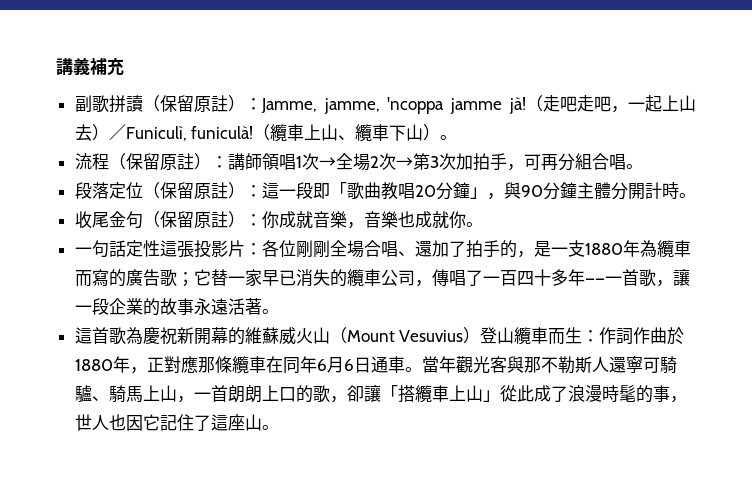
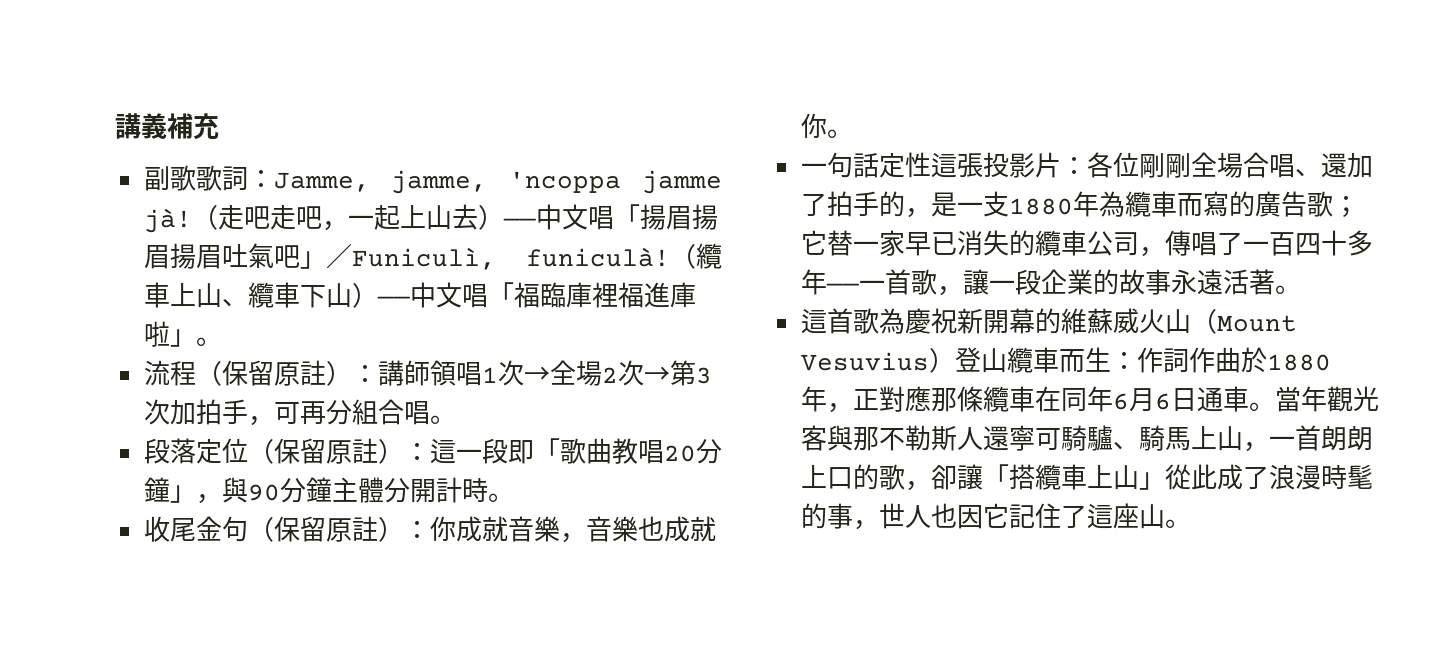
[108,95,245,113] 拼讀（保留原註） -> [195,165,248,191] 歌詞
(109, 132) none -> [502,204,718,230] [143,243,326,269] ——中文唱「揚眉揚眉揚眉吐氣吧」
(441, 132) none -> [376,282,696,308] [143,321,196,347] ——中文唱「福臨庫裡福進庫啦」

